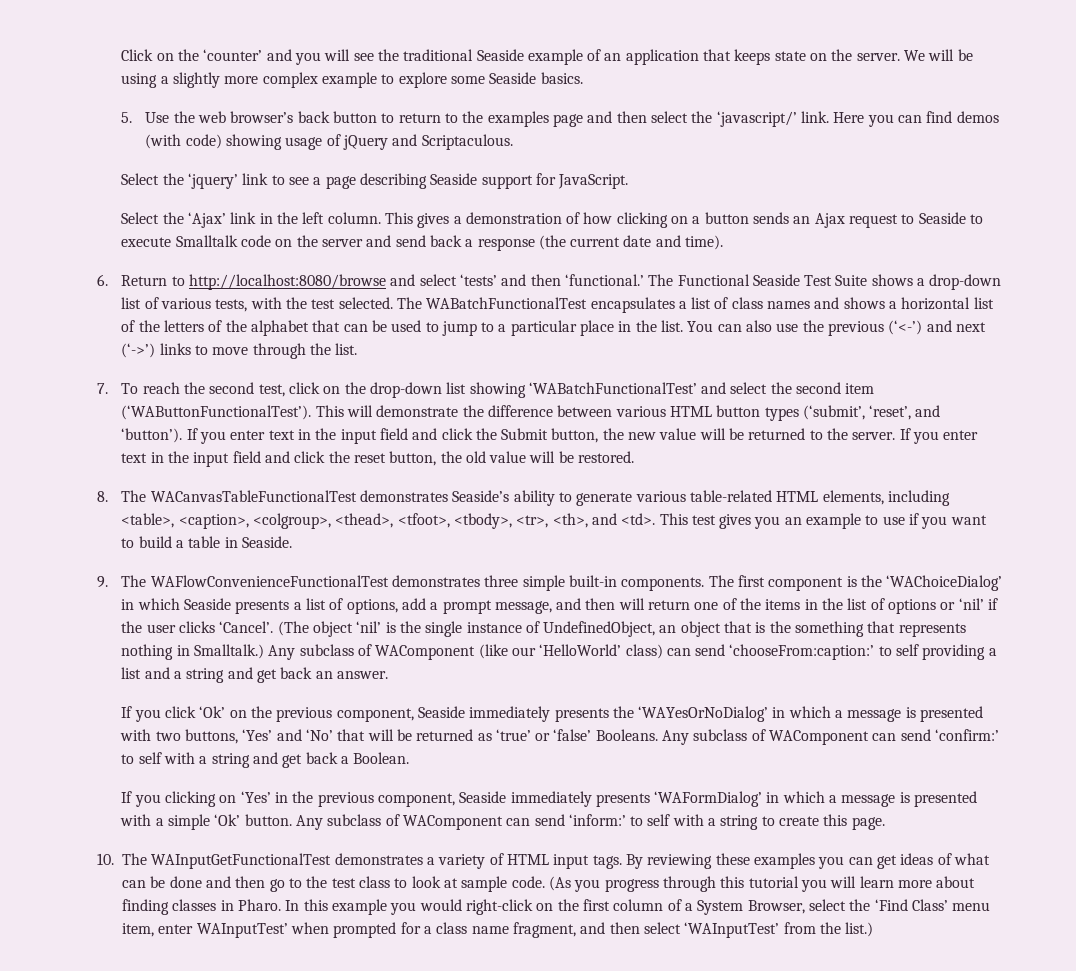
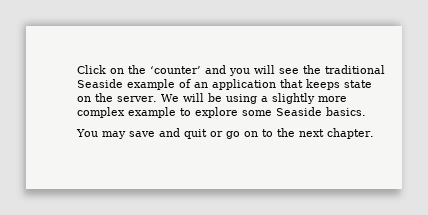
[121,111,999,127] [145,134,513,150] [121,173,629,189] [121,212,983,228] [121,235,724,251] [97,274,1002,290] [121,297,994,313] [121,320,986,336] [121,343,358,359] [97,382,875,398] [121,405,941,421] [121,428,979,444] [121,451,635,467] [97,490,950,506] [121,513,987,529] [121,536,292,548] [97,575,1003,591] [121,598,998,614] [121,621,966,637] [121,644,997,660] [121,667,388,683] [121,706,984,722] [120,729,1000,745] [121,752,410,768] [121,791,978,807] [120,814,885,830] [97,853,990,869] [122,876,976,892] [122,899,991,915] [122,922,874,938] 5. Use the web browser’s back button to return to the examples page and then select the ‘javascript/’ link. Here you can find demos (with code) showing usage of jQuery and Scriptaculous. // Select the ‘jquery’ link to see a page describing Seaside support for JavaScript. // Select the ‘Ajax’ link in the left column. This gives a demonstration of how clicking on a button sends an Ajax request to Seaside to execute Smalltalk code on the server and send back a response (the current date and time). // 6. Return to http://localhost:8080/browse and select ‘tests’ and then ‘functional.’ The Functional Seaside Test Suite shows a drop-down list of various tests, with the test selected. The WABatchFunctionalTest encapsulates a list of class names and shows a horizontal list of the letters of the alphabet that can be used to jump to a particular place in the list. You can also use the previous (‘<-’) and next (‘->’) links to move through the list. // 7. To reach the second test, click on the drop-down list showing ‘WABatchFunctionalTest’ and select the second item (‘WAButtonFunctionalTest’). This will demonstrate the difference between various HTML button types (‘submit’, ‘reset’, and ‘button’). If you enter text in the input field and click the Submit button, the new value will be returned to the server. If you enter text in the input field and click the reset button, the old value will be restored. // 8. The WACanvasTableFunctionalTest demonstrates Seaside’s ability to generate various table-related HTML elements, including <table>, <caption>, <colgroup>, <thead>, <tfoot>, <tbody>, <tr>, <th>, and <td>. This test gives you an example to use if you want to build a table in Seaside. // 9. The WAFlowConvenienceFunctionalTest demonstrates three simple built-in components. The first component is the ‘WAChoiceDialog’ in which Seaside presents a list of options, add a prompt message, and then will return one of the items in the list of options or ‘nil’ if the user clicks ‘Cancel’. (The object ‘nil’ is the single instance of UndefinedObject, an object that is the something that represents nothing in Smalltalk.) Any subclass of WAComponent (like our ‘HelloWorld’ class) can send ‘chooseFrom:caption:’ to self providing a list and a string and get back an answer. // If you click ‘Ok’ on the previous component, Seaside immediately presents the ‘WAYesOrNoDialog’ in which a message is presented with two buttons, ‘Yes’ and ‘No’ that will be returned as ‘true’ or ‘false’ Booleans. Any subclass of WAComponent can send ‘confirm:’ to self with a string and get back a Boolean. // If you clicking on ‘Yes’ in the previous component, Seaside immediately presents ‘WAFormDialog’ in which a message is presented with a simple ‘Ok’ button. Any subclass of WAComponent can send ‘inform:’ to self with a string to create this page. // 10. The WAInputGetFunctionalTest demonstrates a variety of HTML input tags. By reviewing these examples you can get ideas of what can be done and then go to the test class to look at sample code. (As you progress through this tutorial you will learn more about finding classes in Pharo. In this example you would right-click on the first column of a System Browser, select the ‘Find Class’ menu item, enter WAInputTest’ when prompted for a class name fragment, and then select ‘WAInputTest’ from the list.) -> [75,128,374,139] You may save and quit or go on to the next chapter.

